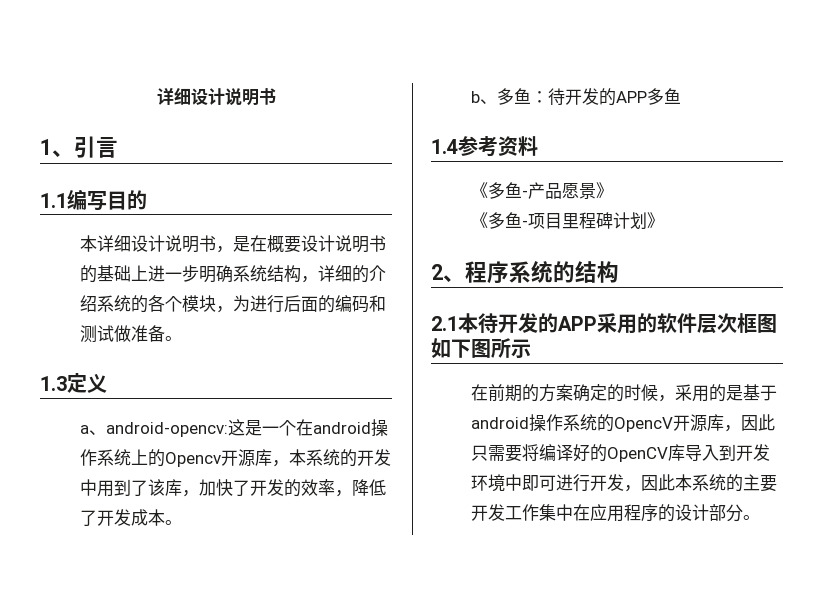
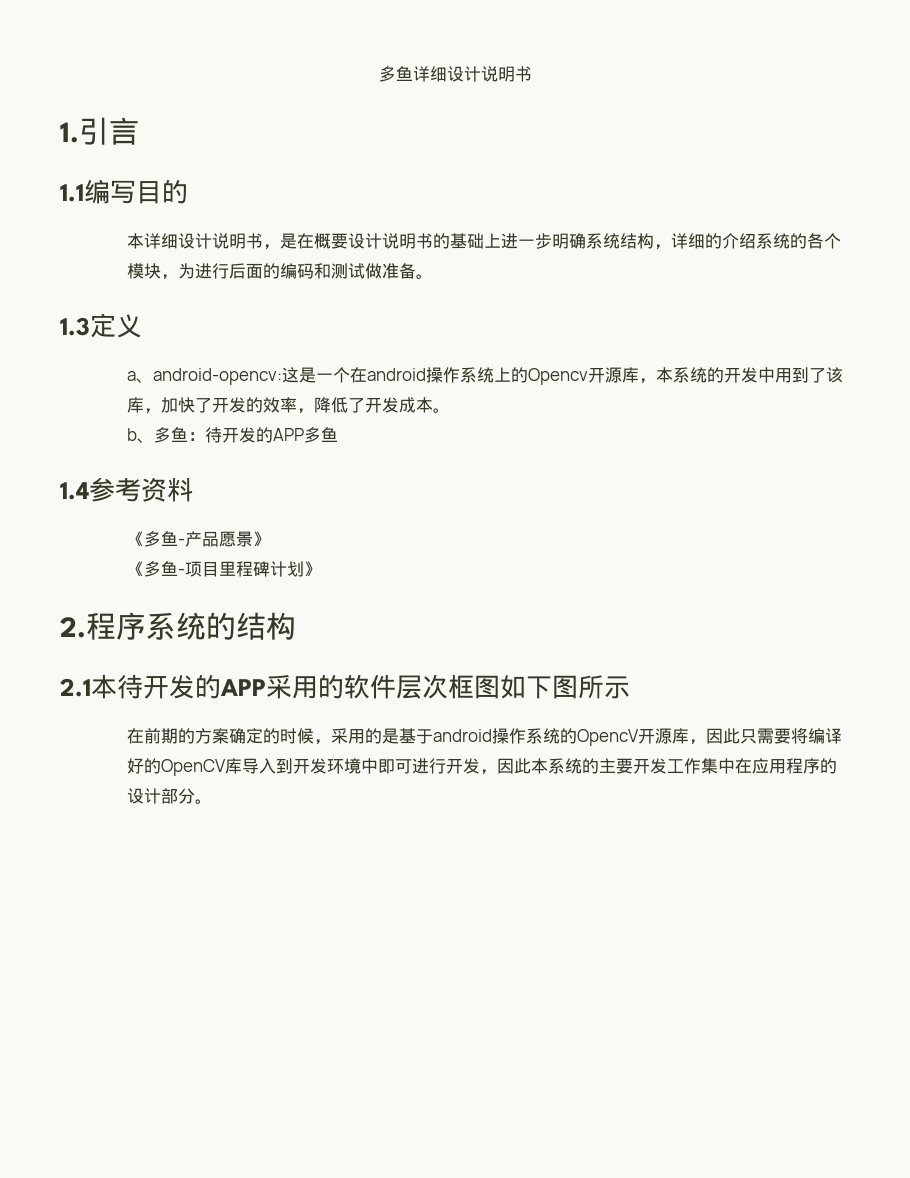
(156, 96) none -> [378,66,413,82] 多鱼
[40,139,74,157] 1、 -> [60,122,79,143] 1.
[431,264,465,282] 2、 -> [60,617,86,638] 2.

